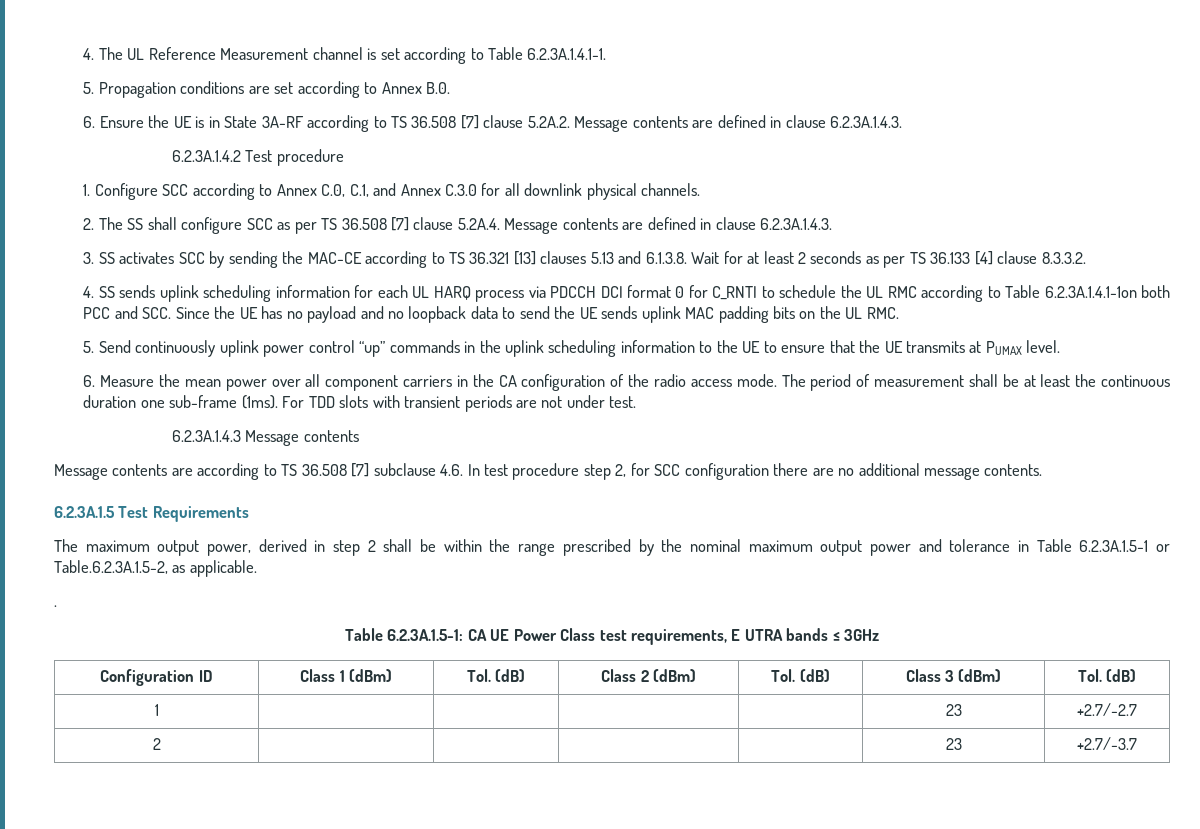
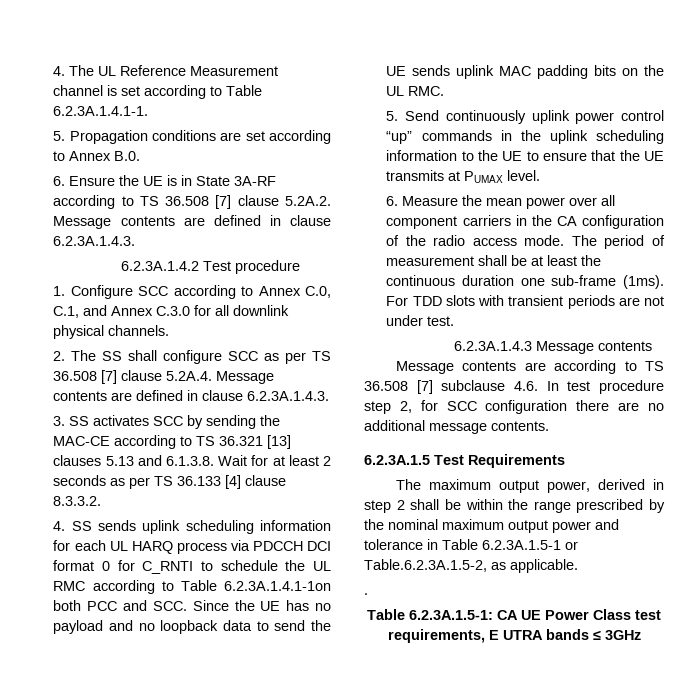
[100,669,213,686] [300,669,392,682] [466,669,526,682] [601,669,696,682] [771,669,830,682] [905,669,1002,682] [1077,669,1137,682] [154,704,159,716] [945,704,962,716] [1077,703,1138,716] [152,738,161,750] [945,738,962,750] [1077,737,1138,750] // Configuration ID | Class 1 (dBm) | Tol. (dB) | Class 2 (dBm) | Tol. (dB) | Class 3 (dBm) | Tol. (dB) // 1 | | | | | 23 | +2.7/-2.7 // 2 | | | | | 23 | +2.7/-3.7 -> (641, 635) none

